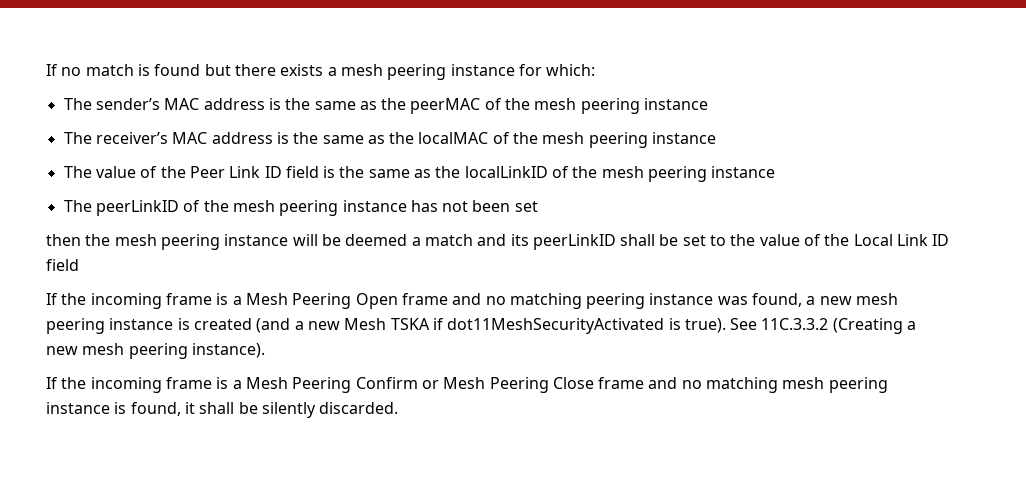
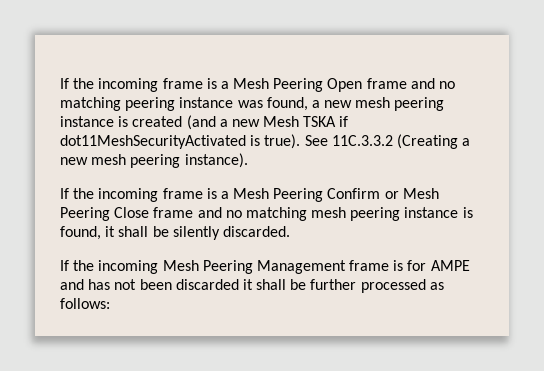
[46,64,596,80] [63,98,709,114] [63,132,717,148] [63,166,776,182] [63,200,538,216] [46,234,950,250] [46,259,79,271] [46,293,58,305] If no match is found but there exists a mesh peering instance for which: // The sender’s MAC address is the same as the peerMAC of the mesh peering instance // The receiver’s MAC address is the same as the localMAC of the mesh peering instance // The value of the Peer Link ID field is the same as the localLinkID of the mesh peering instance // The peerLinkID of the mesh peering instance has not been set // then the mesh peering instance will be deemed a match and its peerLinkID shall be set to the value of the Local Link ID field // If -> [60,78,69,89] If
(399, 408) none -> [60,260,470,274] [60,279,444,293] [60,298,110,309] // If the incoming Mesh Peering Management frame is for AMPE and has not been discarded it shall be further processed as follows:

